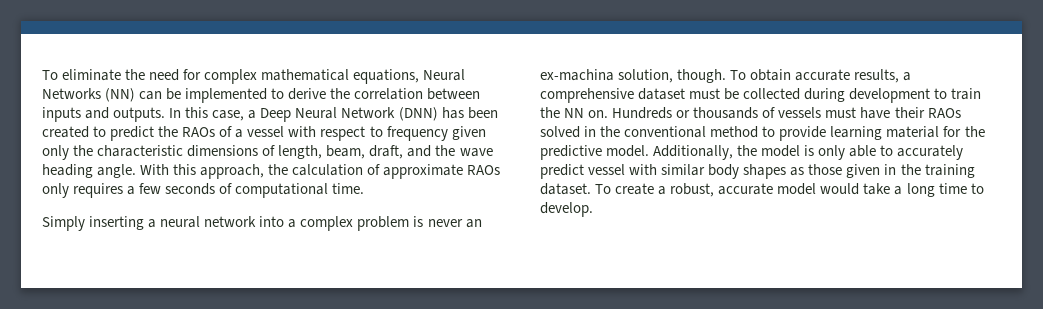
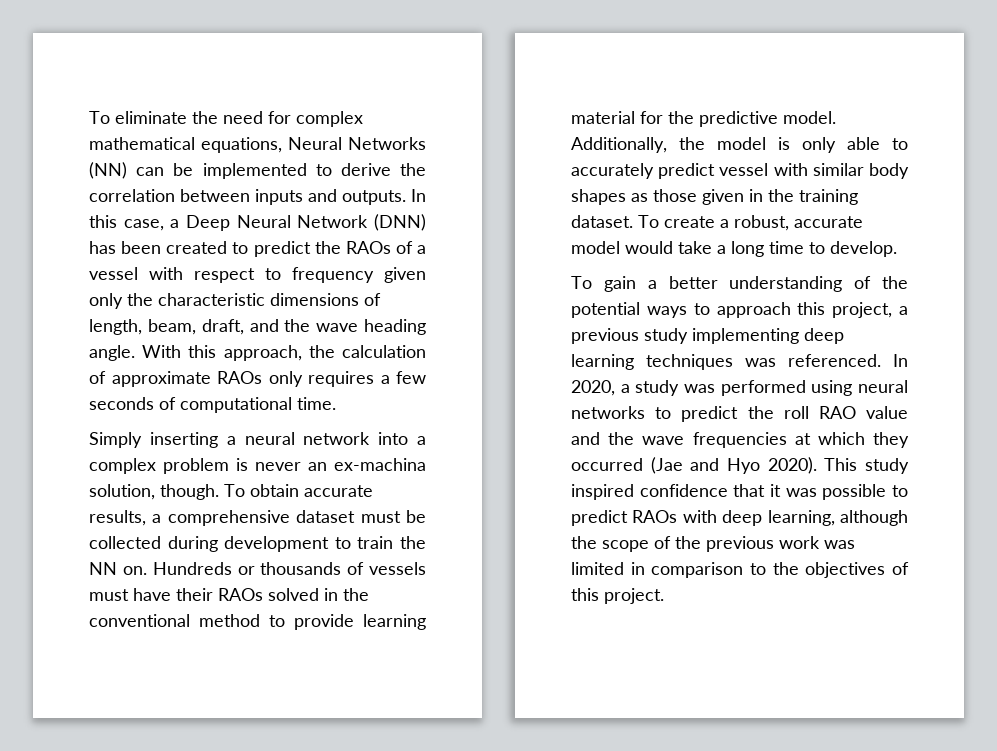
(593, 209) none -> [571,276,908,292] [571,302,908,318] [571,328,844,344] [571,354,908,370] [571,380,908,396] [571,406,908,422] [571,432,909,448] [571,457,909,474] [571,484,908,500] [571,510,908,526] [571,536,855,552] [571,562,909,578] [571,588,664,604] // To gain a better understanding of the potential ways to approach this project, a previous study implementing deep learning techniques was referenced. In 2020, a study was performed using neural networks to predict the roll RAO value and the wave frequencies at which they occurred (Jae and Hyo 2020). This study inspired confidence that it was possible to predict RAOs with deep learning, although the scope of the previous work was limited in comparison to the objectives of this project.

